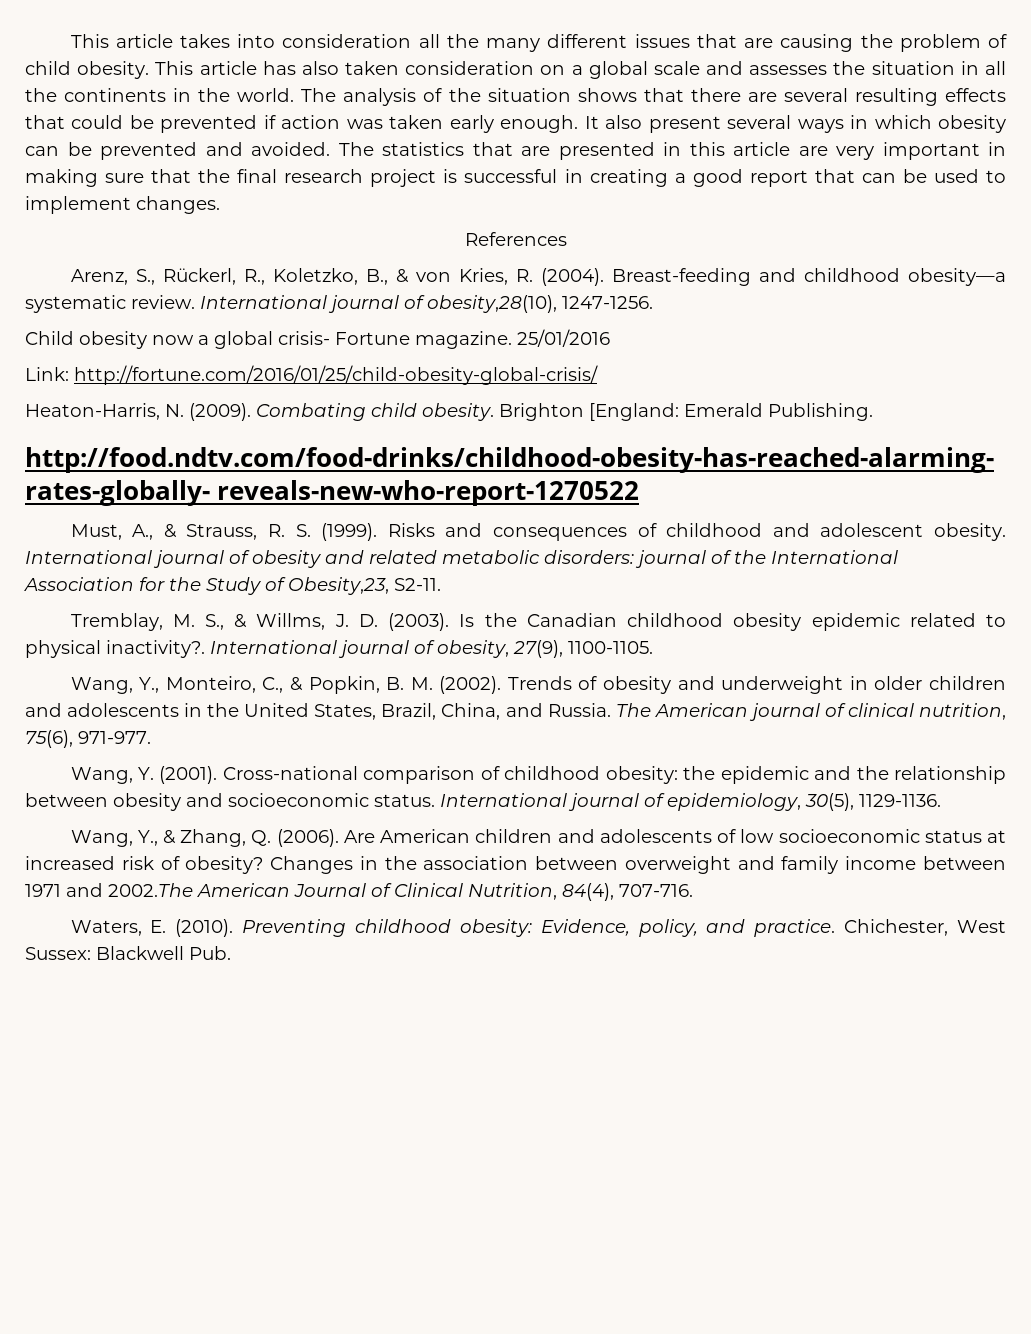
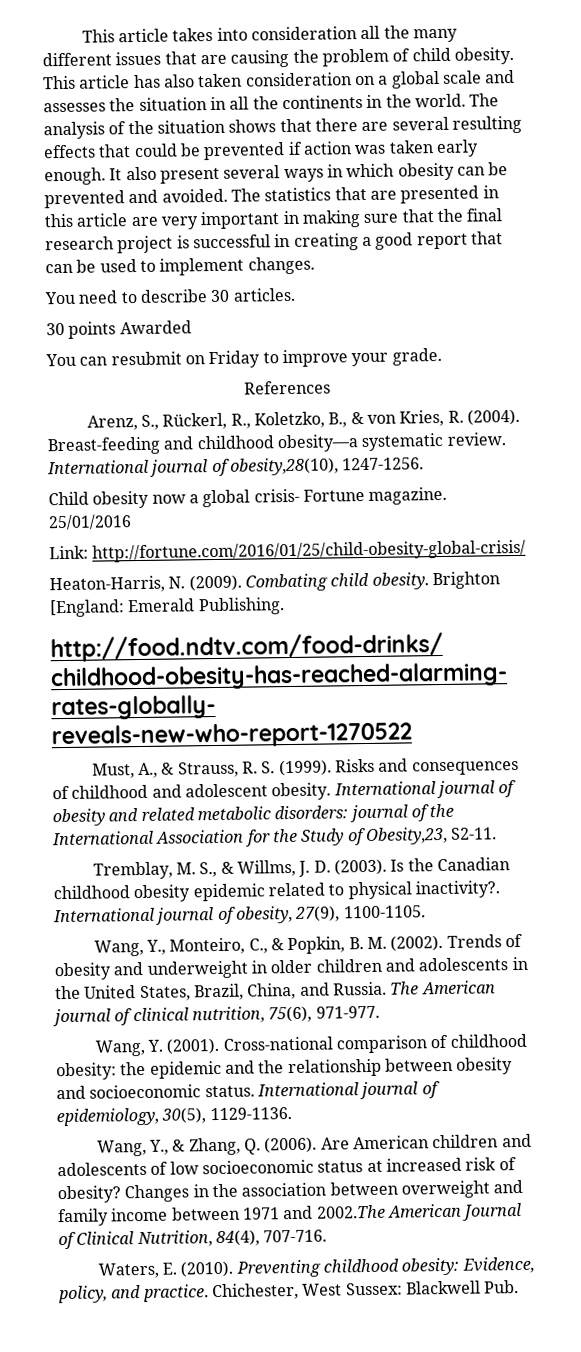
(220, 205) none -> [44,287,296,305] [46,320,192,339] [45,347,442,369] // You need to describe 30 articles. // 30 points Awarded // You can resubmit on Friday to improve your grade.

